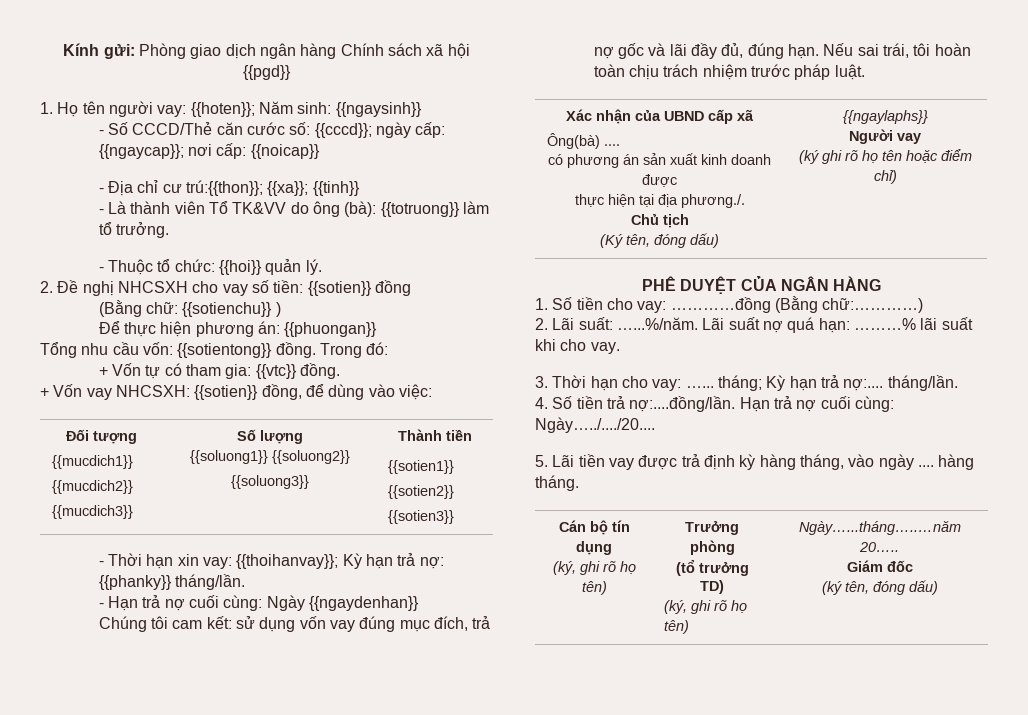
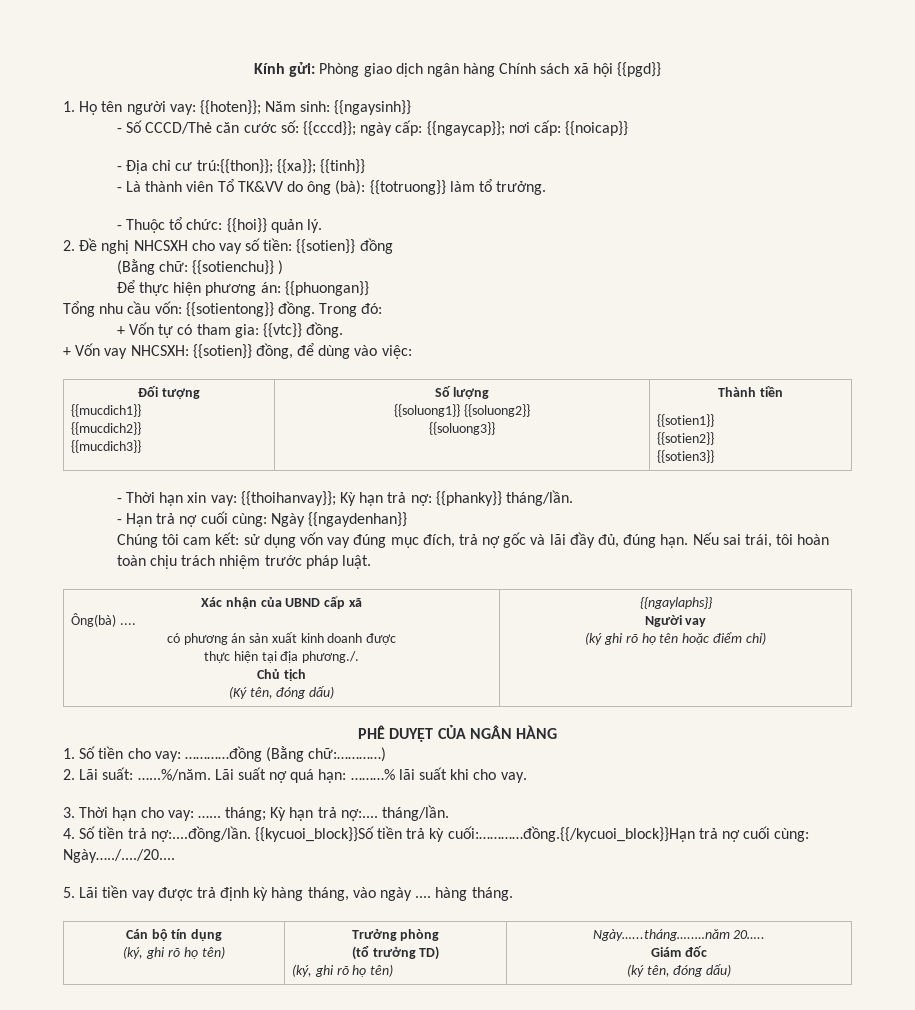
[739,397,770,412] Hạn -> [254,826,695,842] {{kycuoi_block}}Số tiền trả kỳ cuối:…………đồng.{{/kycuoi_block}}Hạn

